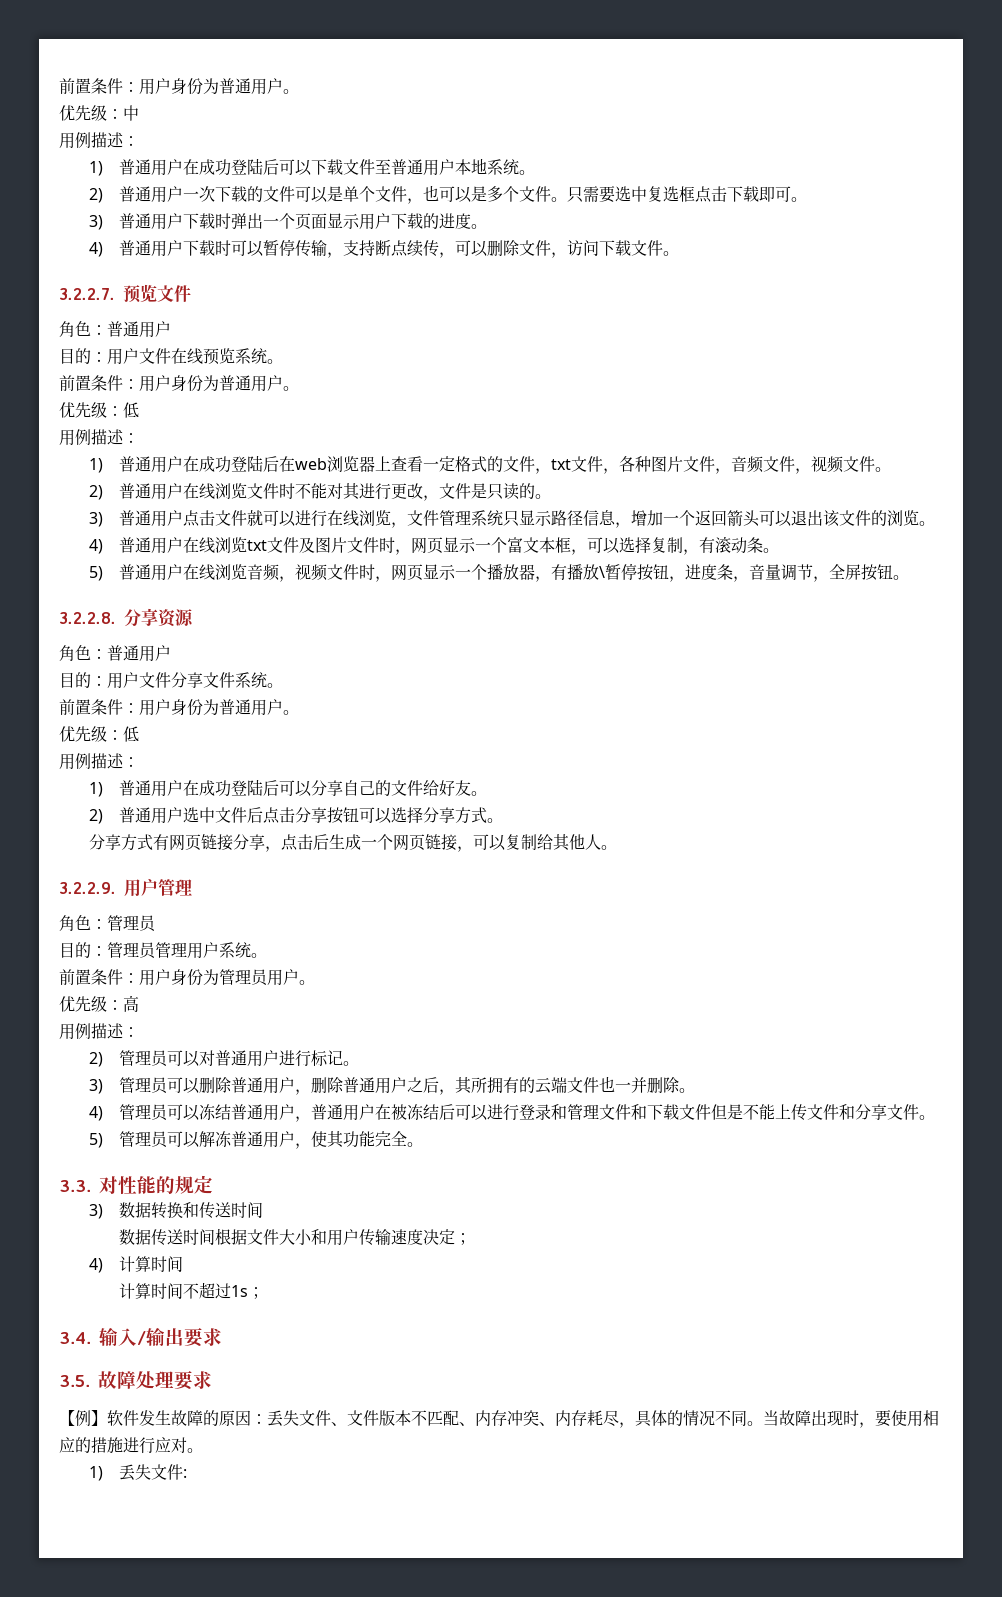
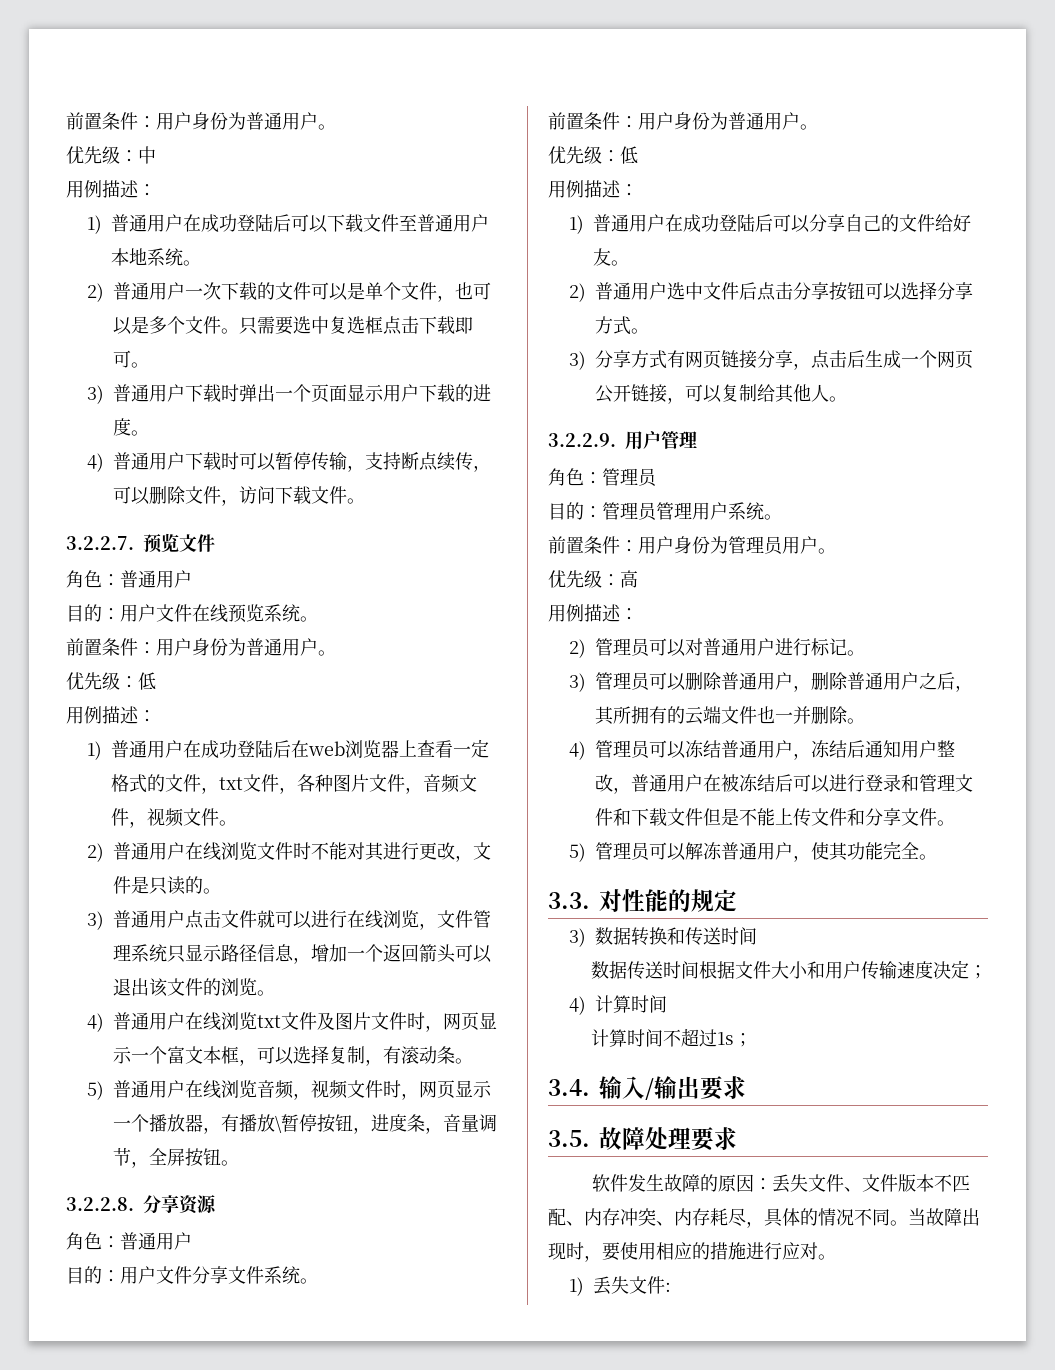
(504, 820) none -> [569,351,587,370] 3)
(426, 842) none -> [595,384,632,403] 公开
(312, 1119) none -> [811,740,956,758] [595,774,632,794] 冻结后通知用户整改，
[59,1410,107,1426] 【例】 -> (737, 1138) none

